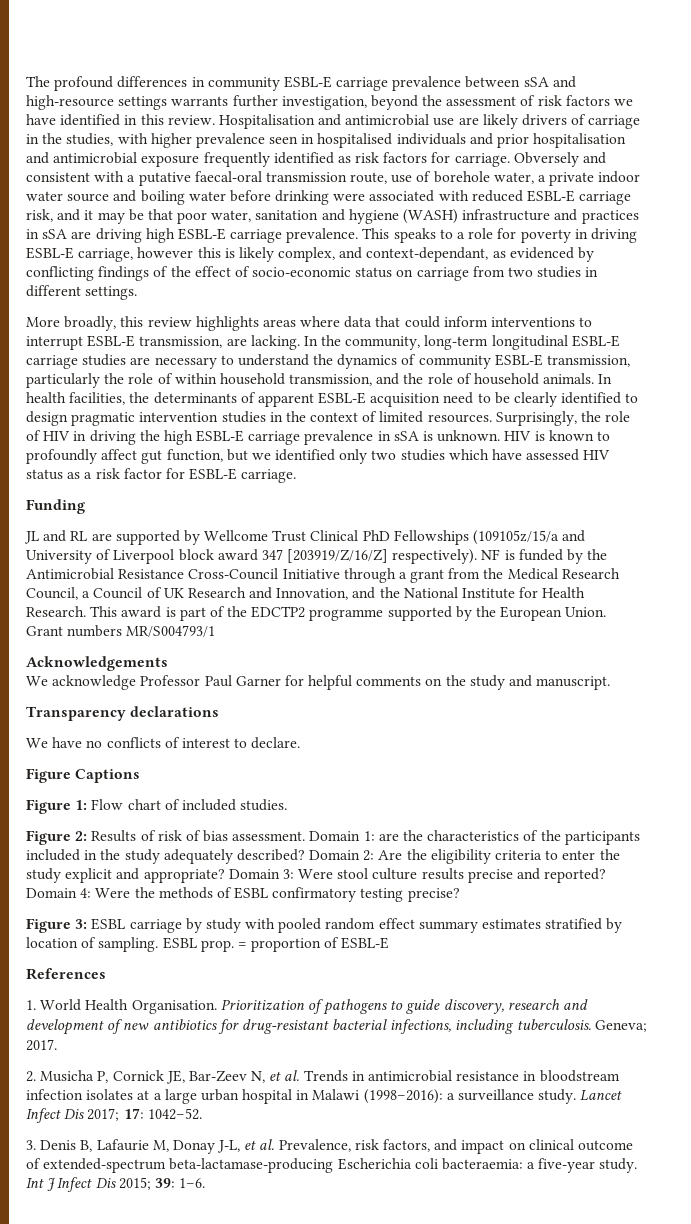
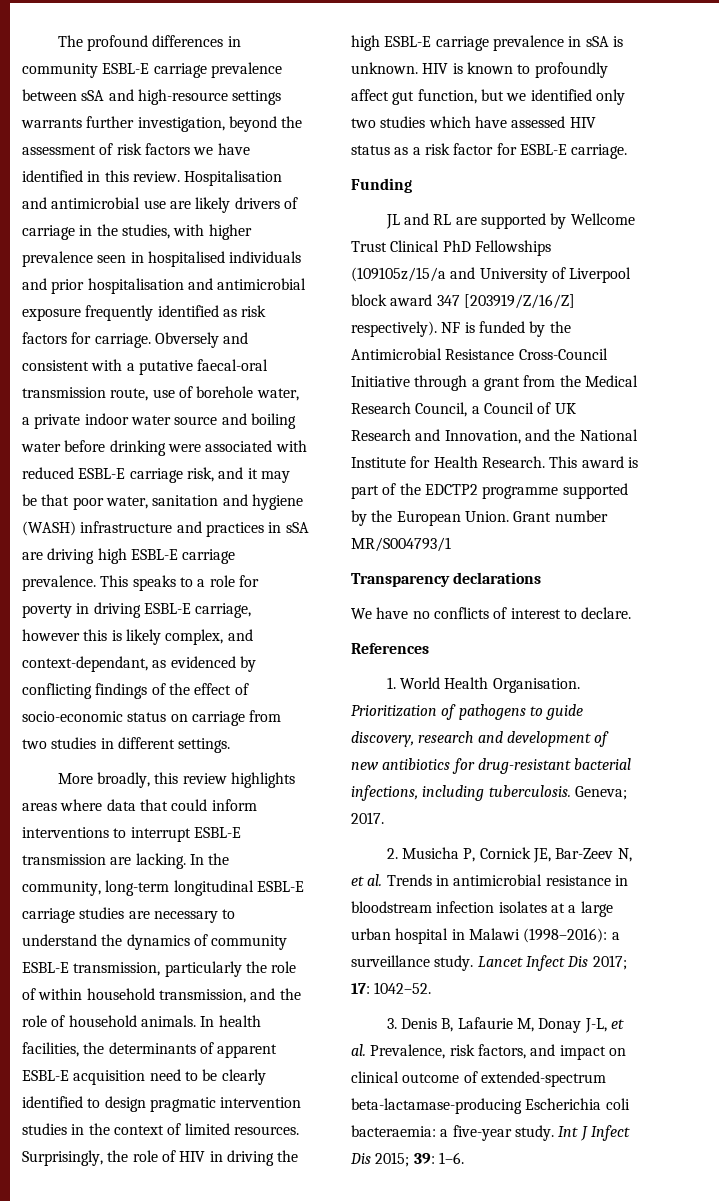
[139,336,223,348] transmission, -> [22,854,106,865] transmission
[67,625,123,637] numbers -> [554,510,608,522] number
[26,656,168,671] [26,675,611,690] // Acknowledgements // We acknowledge Professor Paul Garner for helpful comments on the study and manuscript. -> (451, 544) none
[26,768,141,783] [26,799,288,814] [26,830,640,845] [26,849,620,864] [26,868,607,883] [26,887,460,902] [26,918,623,933] [26,937,390,952] // Figure Captions // Figure 1: Flow chart of included studies. // Figure 2: Results of risk of bias assessment. Domain 1: are the characteristics of the participants included in the study adequately described? Domain 2: Are the eligibility criteria to enter the study explicit and appropriate? Domain 3: Were stool culture results precise and reported? Domain 4: Were the methods of ESBL confirmatory testing precise? // Figure 3: ESBL carriage by study with pooled random effect summary estimates stratified by location of sampling. ESBL prop. = proportion of ESBL-E -> (632, 613) none

